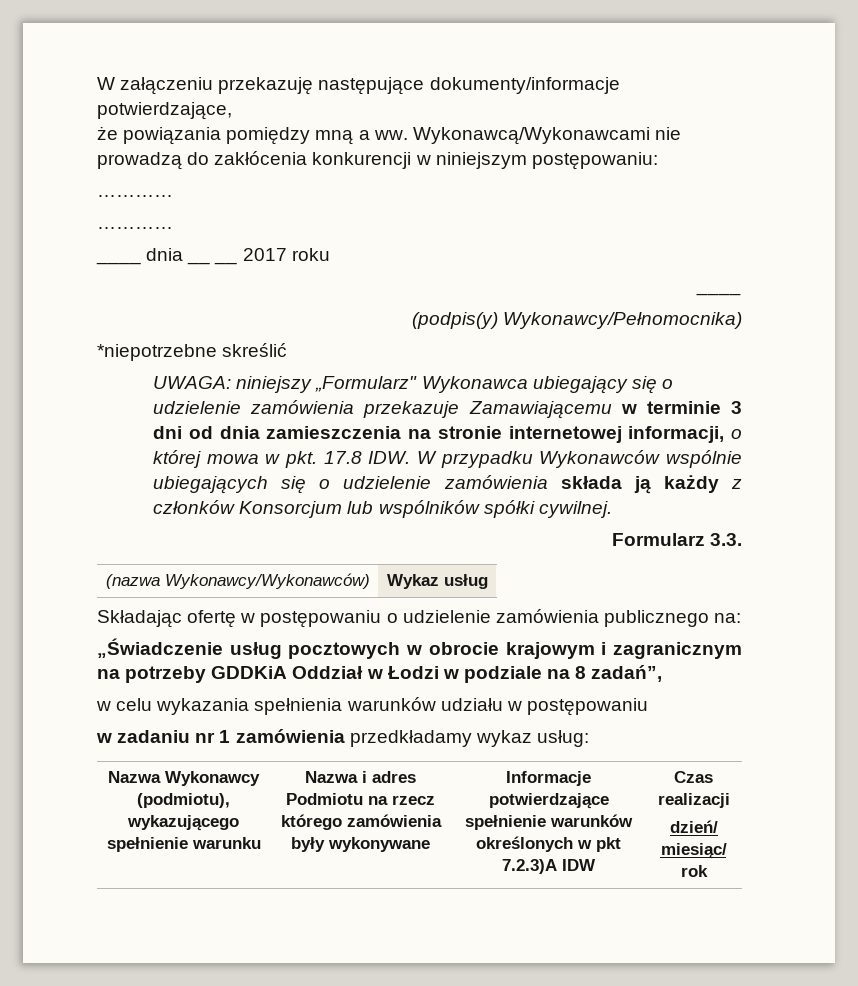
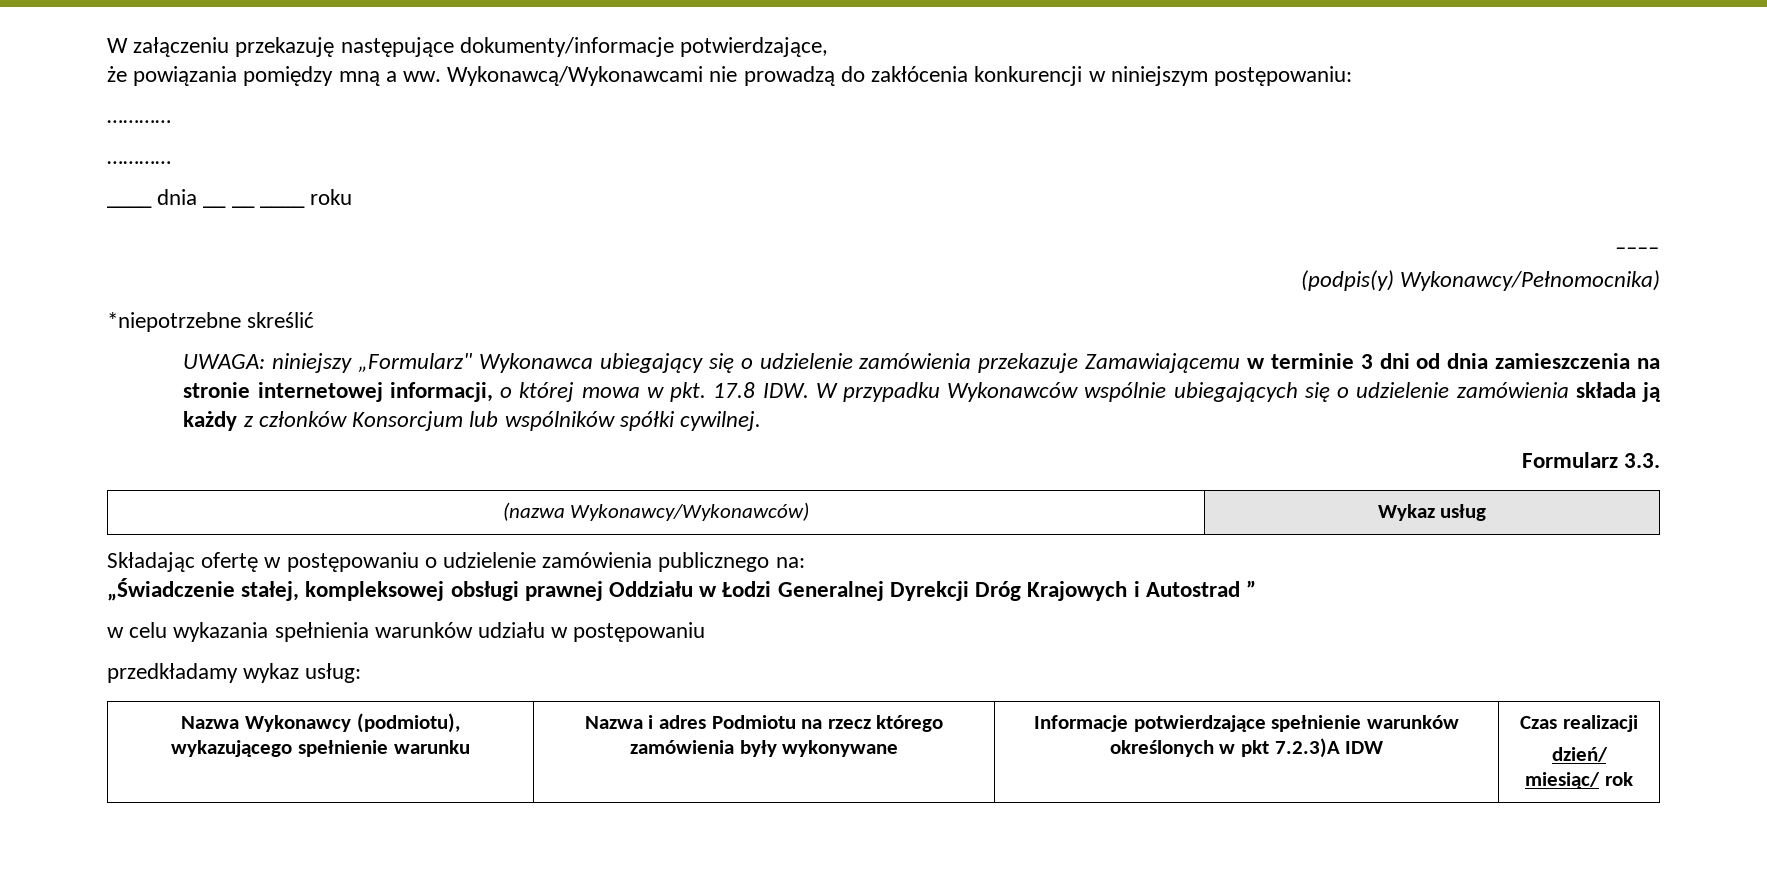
[242,248,287,261] 2017 -> [259,205,305,208] ____
[229,642,742,659] [97,665,663,683] usług pocztowych w obrocie krajowym i zagranicznym na potrzeby GDDKiA Oddział w Łodzi w podziale na 8 zadań”, -> [241,580,1256,601] stałej, kompleksowej obsługi prawnej Oddziału w Łodzi Generalnej Dyrekcji Dróg Krajowych i Autostrad ”
[96,729,345,743] w zadaniu nr 1 zamówienia -> (706, 632) none

